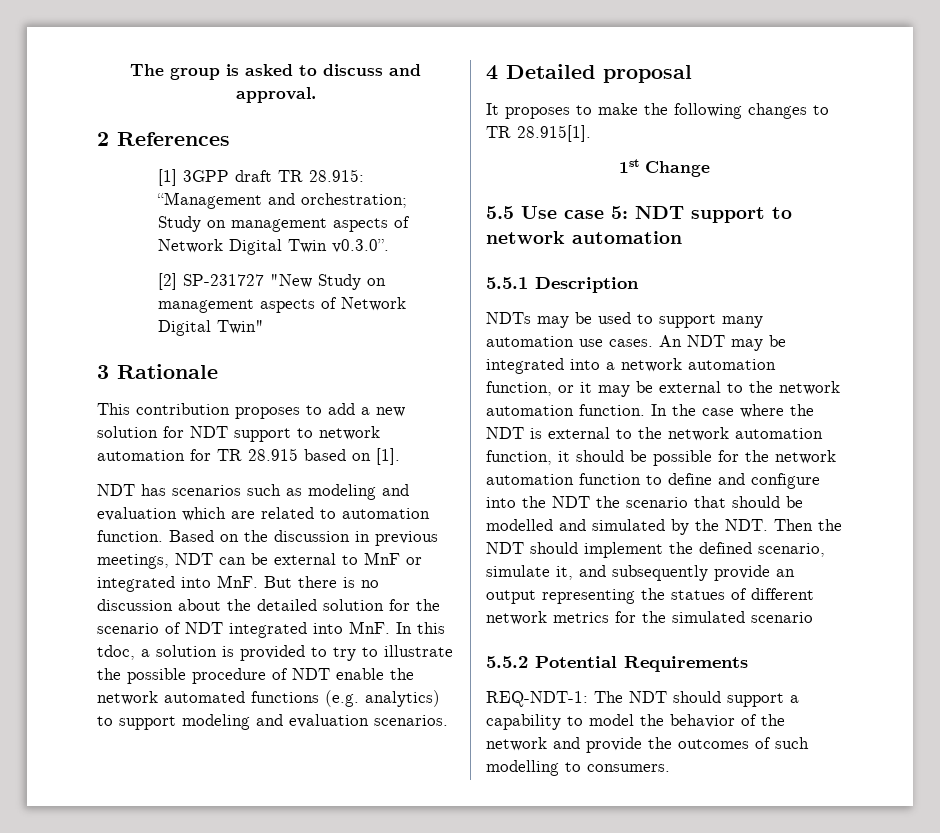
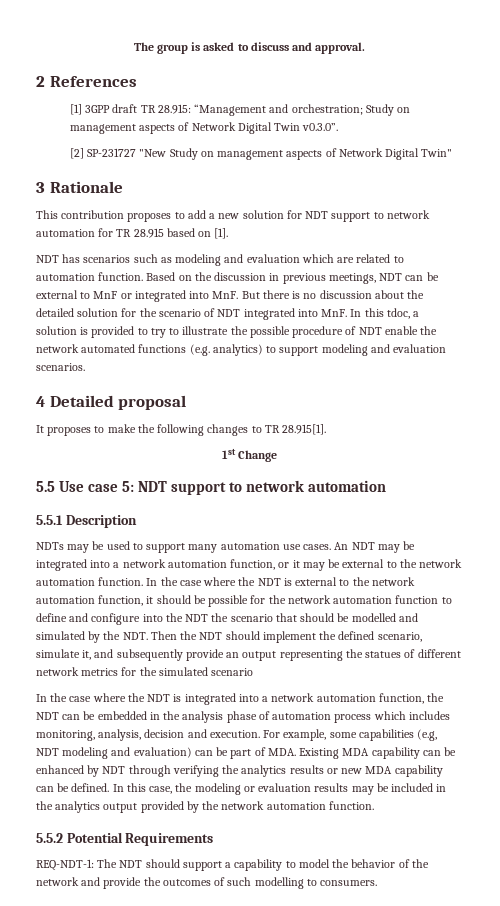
(813, 617) none -> [36,693,445,705] [36,711,450,723] [36,729,438,741] [36,747,457,759] [36,765,443,777] [36,783,447,795] [36,801,374,813] // In the case where the NDT is integrated into a network automation function, the NDT can be embedded in the analysis phase of automation process which includes monitoring, analysis, decision and execution. For example, some capabilities (e.g, NDT modeling and evaluation) can be part of MDA. Existing MDA capability can be enhanced by NDT through verifying the analytics results or new MDA capability can be defined. In this case, the modeling or evaluation results may be included in the analytics output provided by the network automation function.

